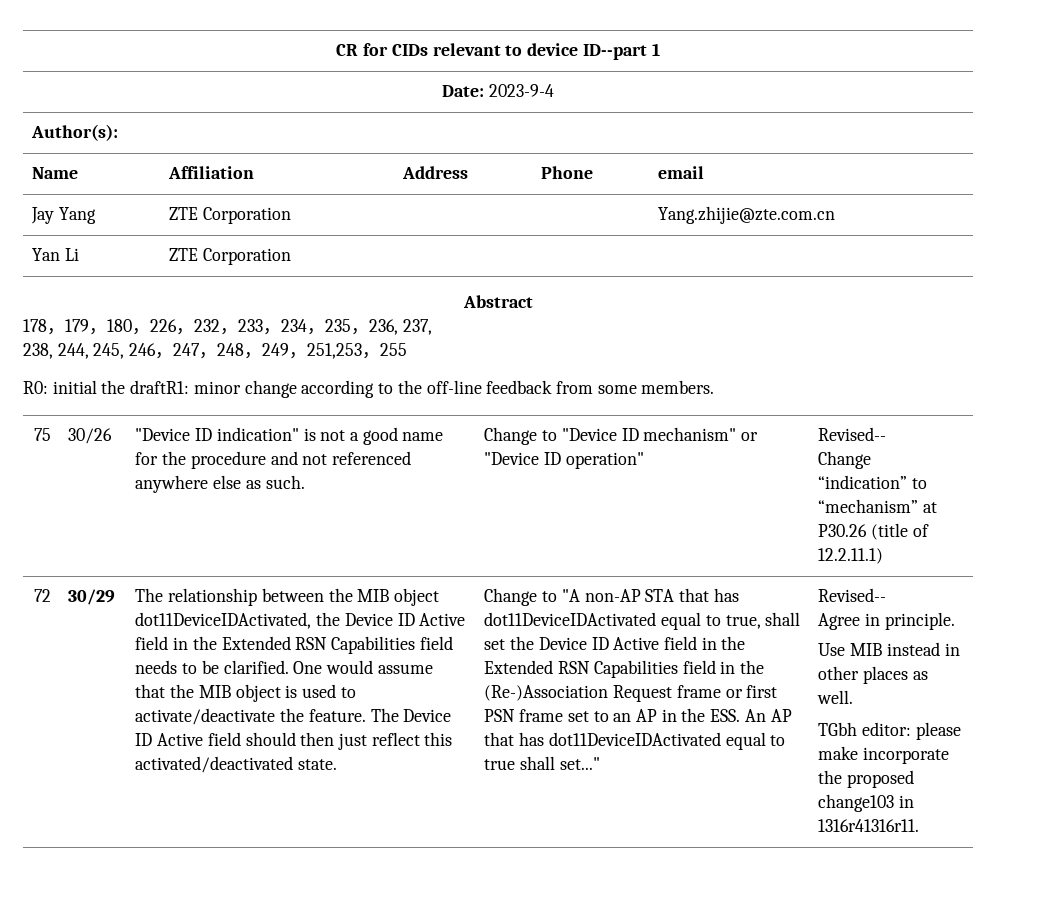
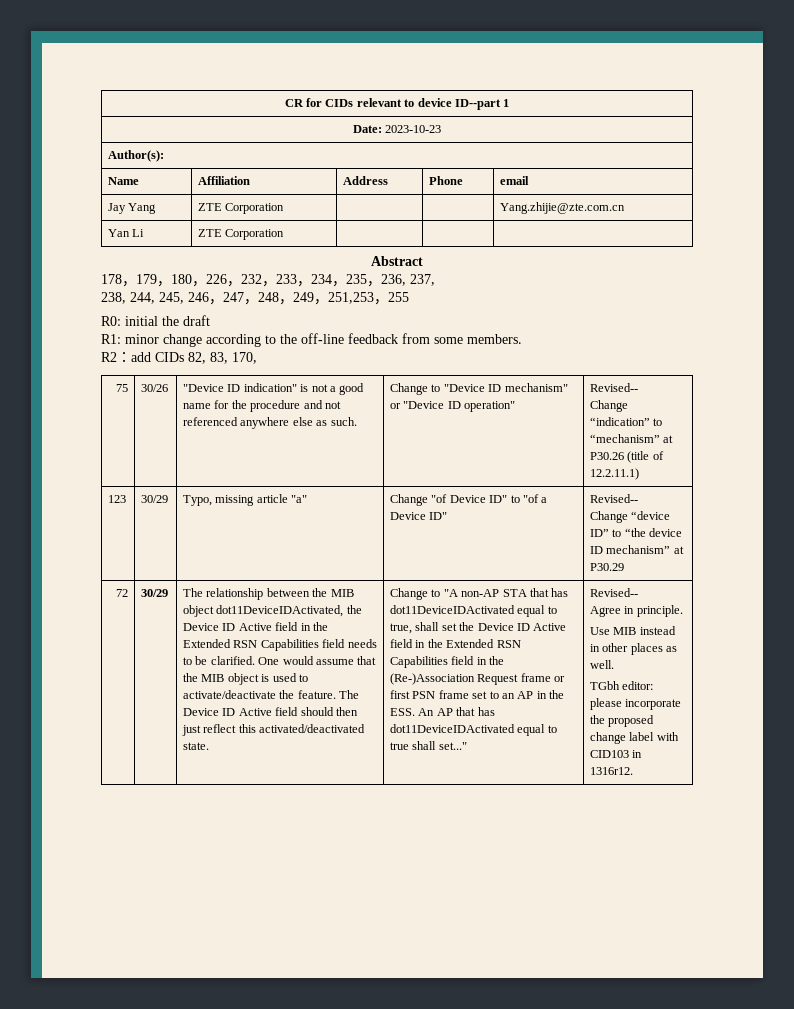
[488,84,554,97] 2023-9-4 -> [385,125,442,133] 2023-10-23
[130,380,190,394] draftR1: -> [183,315,210,326] [101,334,121,344] draft // R1:
(715, 387) none -> [101,352,257,364] // R2：add CIDs 82, 83, 170,
(884, 556) none -> [108,495,127,503] [141,495,169,503] [183,494,308,506] [390,494,548,506] [390,512,448,520] [590,494,639,503] [590,511,671,523] [590,528,683,537] [590,545,684,554] [590,563,625,571] // 123 | 30/29 | Typo, missing article "a" | Change "of Device ID" to "of a Device ID" | Revised-- // Change “device ID” to “the device ID mechanism” at P30.29
[818,746,859,760] make -> (623, 704) none
[818,794,915,812] [818,819,920,832] change103 in 1316r41316r11. -> [590,732,679,744] [590,750,643,758] [590,767,634,775] change label with CID103 in 1316r12.

